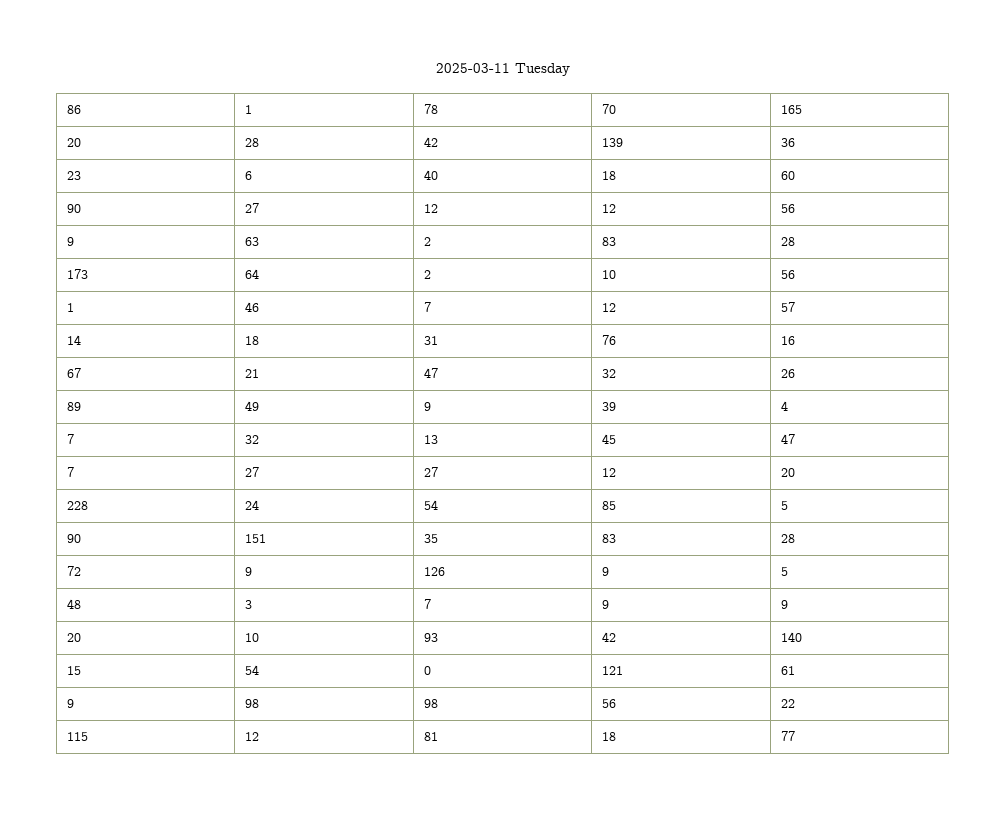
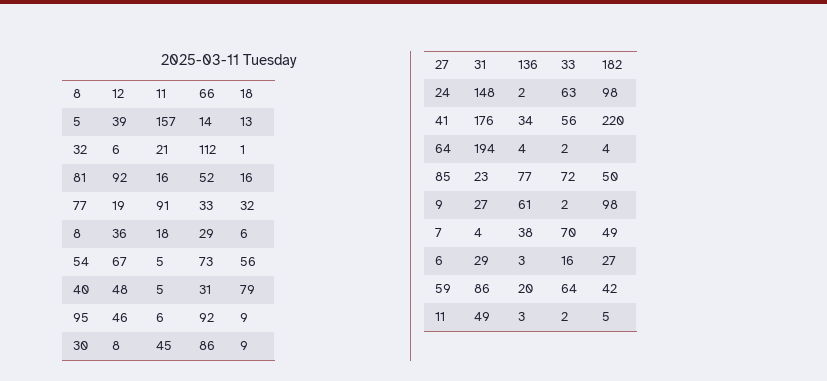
[66,105,81,114] [244,105,252,114] [423,104,438,114] [601,104,616,114] [780,105,802,114] [66,138,81,147] [244,138,259,147] [423,137,438,147] [601,138,623,147] [780,138,795,147] [66,171,81,180] [244,171,252,180] [423,170,438,180] [601,171,616,180] [780,171,795,180] [66,204,81,213] [244,203,259,213] [423,204,438,213] [601,204,616,213] [780,204,795,213] [66,237,74,246] [244,237,259,246] [423,237,431,246] [601,237,616,246] [780,237,795,246] [66,269,88,279] [244,269,259,279] [423,270,431,279] [601,270,616,279] [780,270,795,279] [66,303,74,312] [244,302,259,312] [423,302,431,312] [601,303,616,312] [780,302,795,312] [66,335,81,345] [244,336,259,345] [423,336,438,345] [601,335,616,345] [780,336,795,345] [66,368,81,378] [244,369,259,378] [423,368,438,378] [601,369,616,378] [780,369,795,378] [66,402,81,411] [244,401,259,411] [423,402,431,411] [601,402,616,411] [780,401,788,411] [66,434,74,444] [244,435,259,444] [423,435,438,444] [601,434,616,444] [780,434,795,444] [66,467,74,477] [244,467,259,477] [423,467,438,477] [601,468,616,477] [780,468,795,477] [66,501,88,510] [244,500,259,510] [423,500,438,510] [601,501,616,510] [780,501,788,510] [66,534,81,543] [244,534,266,543] [423,534,438,543] [601,534,616,543] [780,534,795,543] [66,566,81,576] [244,567,252,576] [423,567,445,576] [601,567,609,576] [780,567,788,576] [66,599,81,609] [244,600,252,609] [423,599,431,609] [601,600,609,609] [780,600,788,609] [66,633,81,642] [244,633,259,642] [423,633,438,642] [601,632,616,642] [780,632,802,642] [66,666,81,675] [244,665,259,675] [423,666,431,675] [601,666,623,675] [780,666,795,675] [66,699,74,708] [244,699,259,708] [423,699,438,708] [601,699,616,708] [780,699,795,708] [66,732,88,741] [244,732,259,741] [423,732,438,741] [601,732,616,741] [780,731,795,741] 86 | 1 | 78 | 70 | 165 // 20 | 28 | 42 | 139 | 36 // 23 | 6 | 40 | 18 | 60 // 90 | 27 | 12 | 12 | 56 // 9 | 63 | 2 | 83 | 28 // 173 | 64 | 2 | 10 | 56 // 1 | 46 | 7 | 12 | 57 // 14 | 18 | 31 | 76 | 16 // 67 | 21 | 47 | 32 | 26 // 89 | 49 | 9 | 39 | 4 // 7 | 32 | 13 | 45 | 47 // 7 | 27 | 27 | 12 | 20 // 228 | 24 | 54 | 85 | 5 // 90 | 151 | 35 | 83 | 28 // 72 | 9 | 126 | 9 | 5 // 48 | 3 | 7 | 9 | 9 // 20 | 10 | 93 | 42 | 140 // 15 | 54 | 0 | 121 | 61 // 9 | 98 | 98 | 56 | 22 // 115 | 12 | 81 | 18 | 77 -> [73,89,82,98] [112,89,125,98] [156,89,167,98] [199,89,216,98] [240,89,254,98] [73,117,82,126] [112,117,128,126] [156,117,177,126] [199,117,213,126] [240,117,253,126] [73,145,88,154] [112,145,121,154] [156,145,169,154] [199,145,217,154] [240,145,246,154] [73,173,87,182] [112,173,128,182] [156,173,170,182] [199,173,215,182] [240,173,254,182] [73,201,88,210] [112,201,126,210] [156,201,170,210] [199,201,214,210] [240,201,255,210] [73,229,82,238] [112,229,128,238] [156,229,170,238] [199,229,215,238] [240,229,249,238] [73,257,90,266] [112,257,128,266] [156,257,165,266] [199,257,214,266] [240,257,257,266] [73,285,90,294] [112,285,129,294] [156,285,165,294] [199,285,212,294] [240,285,256,294] [73,313,90,322] [112,313,129,322] [156,313,165,322] [199,313,215,322] [240,313,249,322] [73,341,89,350] [112,341,121,350] [156,341,173,350] [199,341,216,350] [240,341,249,350] [435,60,450,69] [474,60,487,69] [518,60,539,69] [561,60,576,69] [602,60,623,69] [435,88,451,97] [474,88,496,97] [518,88,526,97] [561,88,577,97] [602,88,619,97] [435,116,449,125] [474,116,495,125] [518,116,534,125] [561,116,578,125] [602,116,625,125] [435,144,452,153] [474,144,496,153] [518,144,527,153] [561,144,569,153] [602,144,611,153] [435,172,452,181] [474,172,489,181] [518,172,533,181] [561,172,576,181] [602,172,619,181] [435,200,444,209] [474,200,489,209] [518,200,532,209] [561,200,569,209] [602,200,619,209] [435,228,443,237] [474,228,483,237] [518,228,534,237] [561,228,577,237] [602,228,619,237] [435,256,444,265] [474,256,490,265] [518,256,526,265] [561,256,575,265] [602,256,617,265] [435,284,452,293] [474,284,491,293] [518,284,534,293] [561,284,578,293] [602,284,618,293] [435,312,446,321] [474,312,491,321] [518,312,526,321] [561,312,569,321] [602,312,611,321] 8 | 12 | 11 | 66 | 18 // 5 | 39 | 157 | 14 | 13 // 32 | 6 | 21 | 112 | 1 // 81 | 92 | 16 | 52 | 16 // 77 | 19 | 91 | 33 | 32 // 8 | 36 | 18 | 29 | 6 // 54 | 67 | 5 | 73 | 56 // 40 | 48 | 5 | 31 | 79 // 95 | 46 | 6 | 92 | 9 // 30 | 8 | 45 | 86 | 9 // 27 | 31 | 136 | 33 | 182 // 24 | 148 | 2 | 63 | 98 // 41 | 176 | 34 | 56 | 220 // 64 | 194 | 4 | 2 | 4 // 85 | 23 | 77 | 72 | 50 // 9 | 27 | 61 | 2 | 98 // 7 | 4 | 38 | 70 | 49 // 6 | 29 | 3 | 16 | 27 // 59 | 86 | 20 | 64 | 42 // 11 | 49 | 3 | 2 | 5

